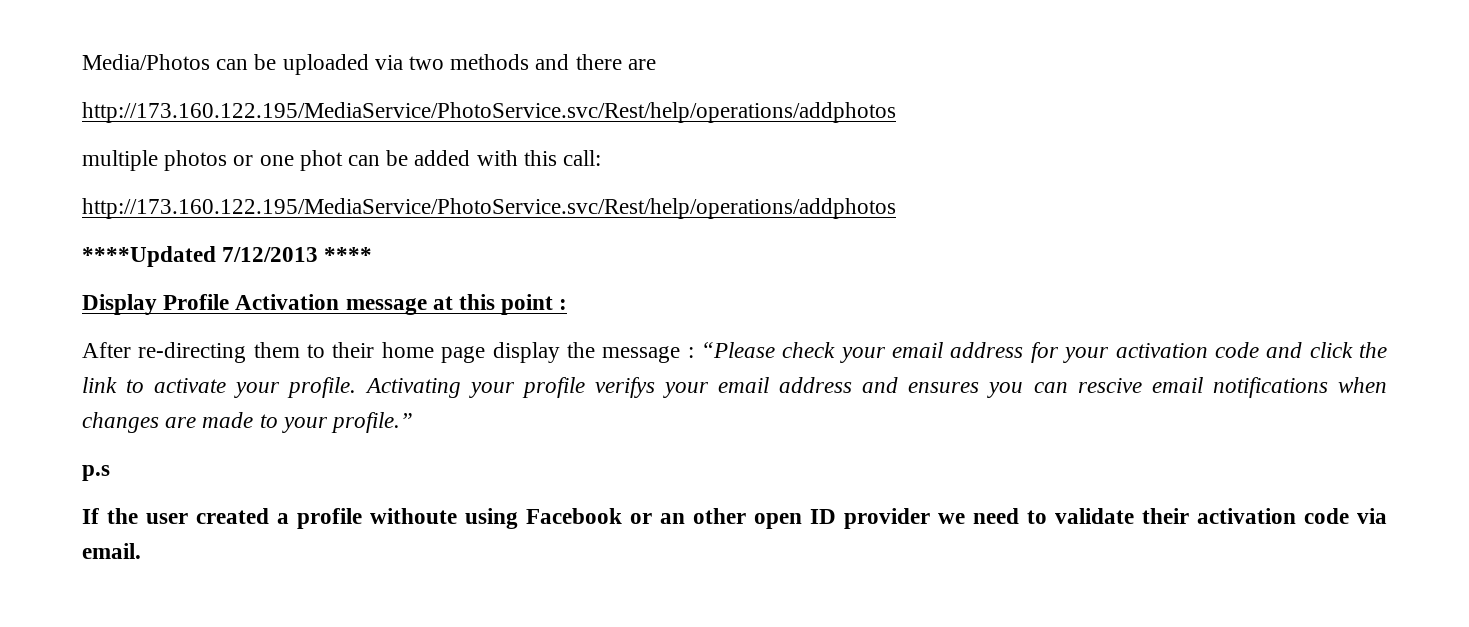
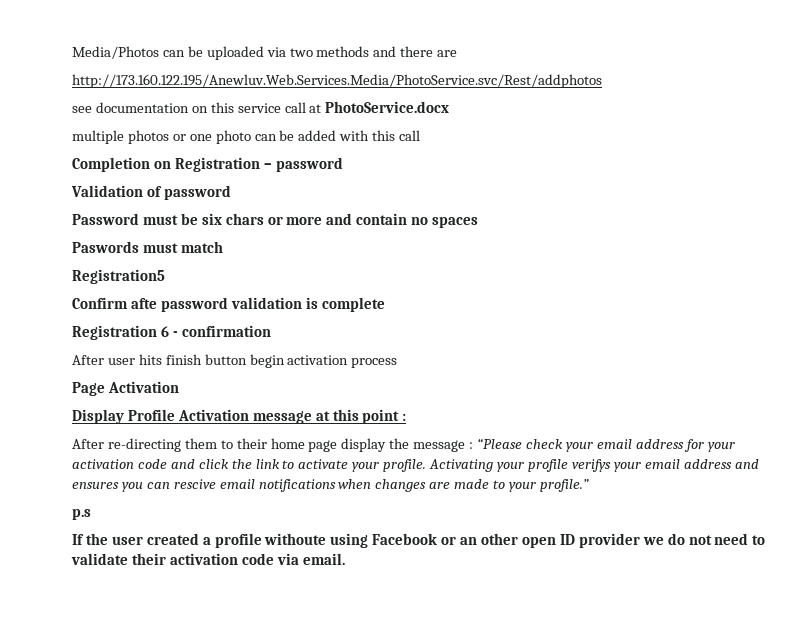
[82,102,896,123] http://173.160.122.195/MediaService/PhotoService.svc/Rest/help/operations/addphotos -> [72,74,602,88] [72,101,450,113] http://173.160.122.195/Anewluv.Web.Services.Media/PhotoService.svc/Rest/addphotos // see documentation on this service call at PhotoService.docx
[299,150,343,171] phot -> [215,130,251,144] photo
[563,150,602,166] [82,198,896,219] [82,246,373,267] call: // http://173.160.122.195/MediaService/PhotoService.svc/Rest/help/operations/addphotos // ****Updated 7/12/2013 **** -> [399,130,421,141] [72,157,343,172] [71,185,231,200] [72,213,479,228] [72,241,223,253] [72,269,165,284] [72,297,385,312] [72,325,271,340] [72,354,398,368] [72,381,179,396] call // Completion on Registration – password // Validation of password // Password must be six chars or more and contain no spaces // Paswords must match // Registration5 // Confirm afte password validation is complete // Registration 6 - confirmation // After user hits finish button begin activation process // Page Activation
(965, 518) none -> [667,533,712,545] do not

